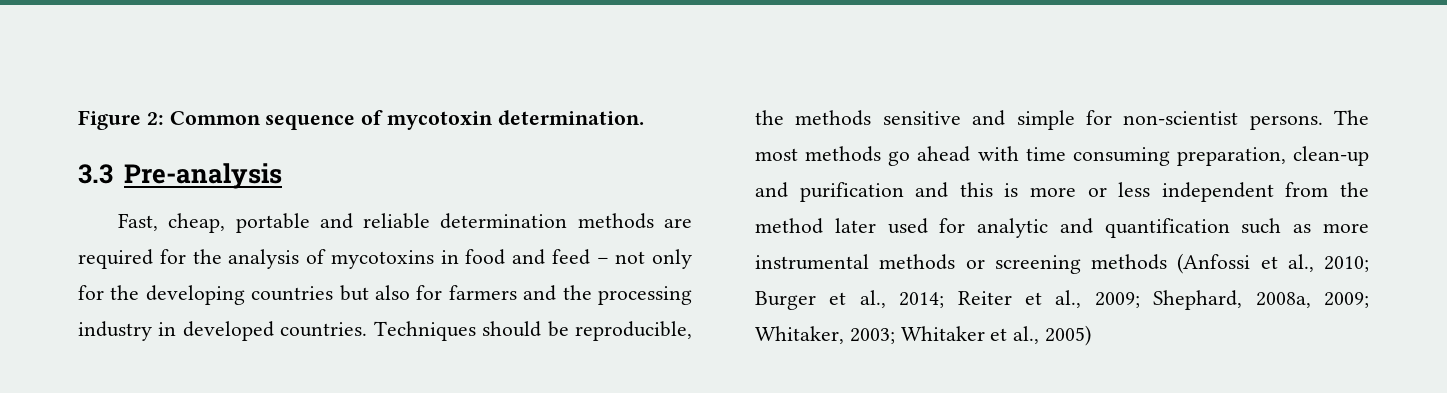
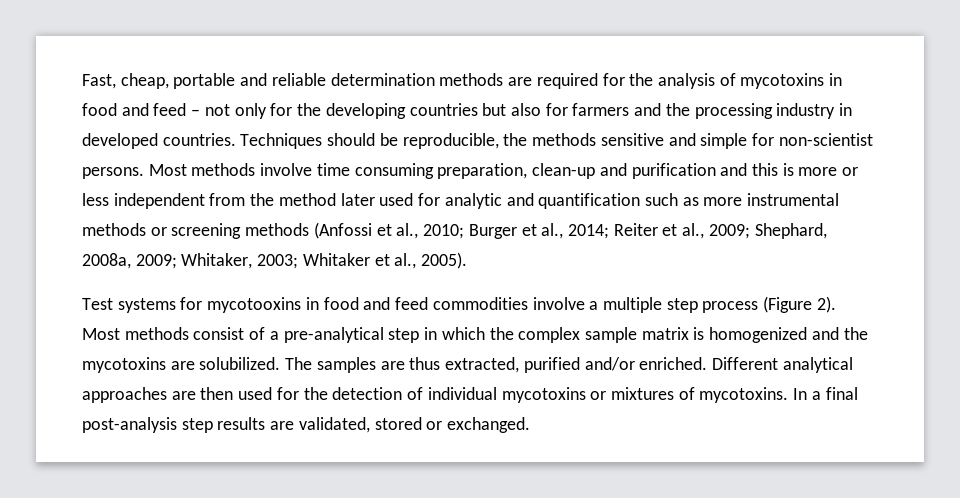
[78,110,644,130] [78,163,282,189] Figure 2: Common sequence of mycotoxin determination. // 3.3 Pre-analysis // -> (82, 81) none
[1334,110,1369,125] [755,146,1019,166] The most methods go ahead with -> [148,163,313,176] Most methods involve
[1045,325,1092,346] 2005) -> [421,252,468,269] [82,296,836,313] [82,327,868,343] [82,357,853,373] [82,387,858,403] [82,417,531,433] 2005). // Test systems for mycotooxins in food and feed commodities involve a multiple step process (Figure 2). Most methods consist of a pre-analytical step in which the complex sample matrix is homogenized and the mycotoxins are solubilized. The samples are thus extracted, purified and/or enriched. Different analytical approaches are then used for the detection of individual mycotoxins or mixtures of mycotoxins. In a final post-analysis step results are validated, stored or exchanged.

